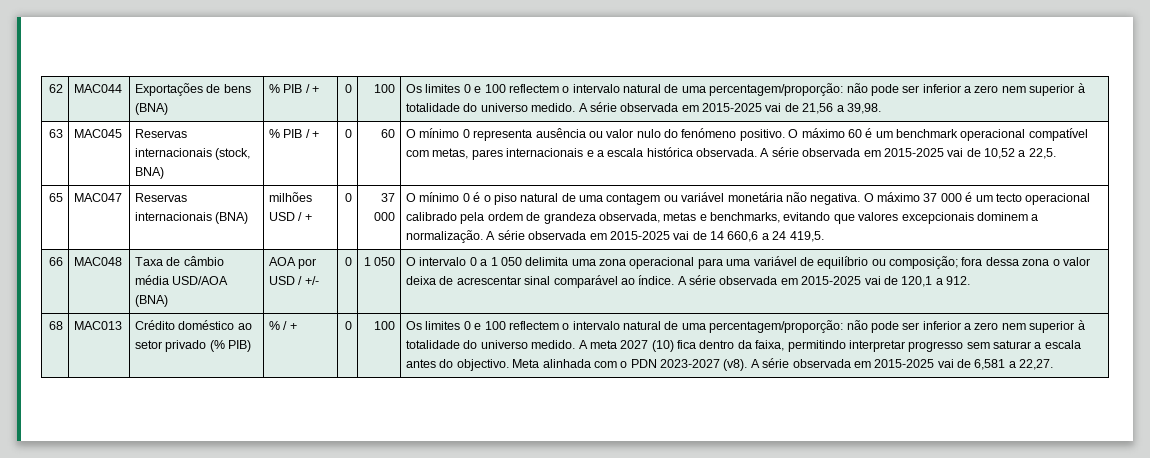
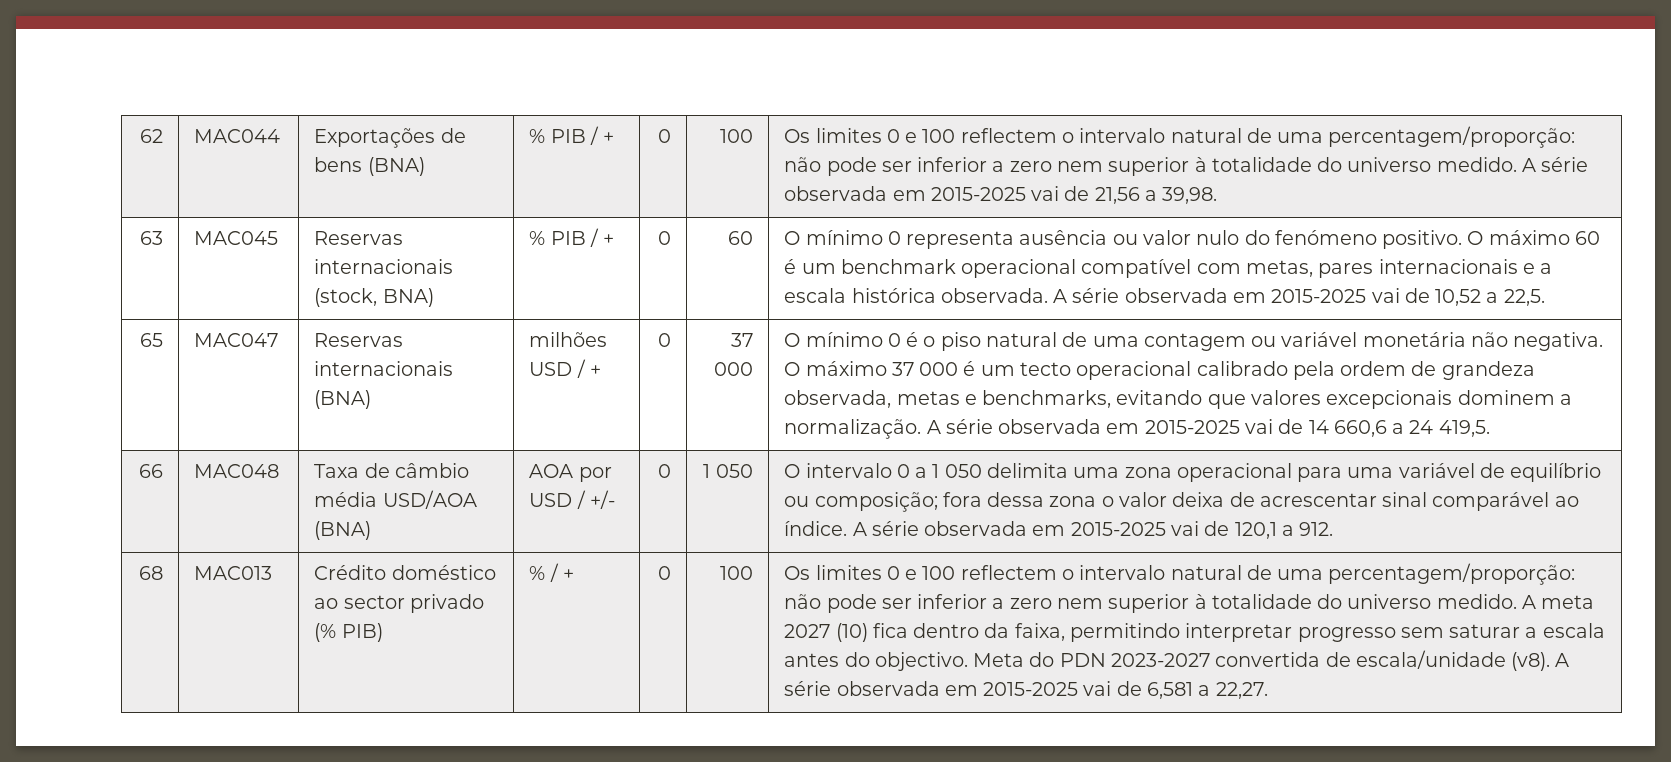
[135,340,163,349] setor -> [343,595,405,609] sector
[542,359,721,368] alinhada com o PDN 2023-2027 -> [1029,650,1506,669] do PDN 2023-2027 convertida de escala/unidade

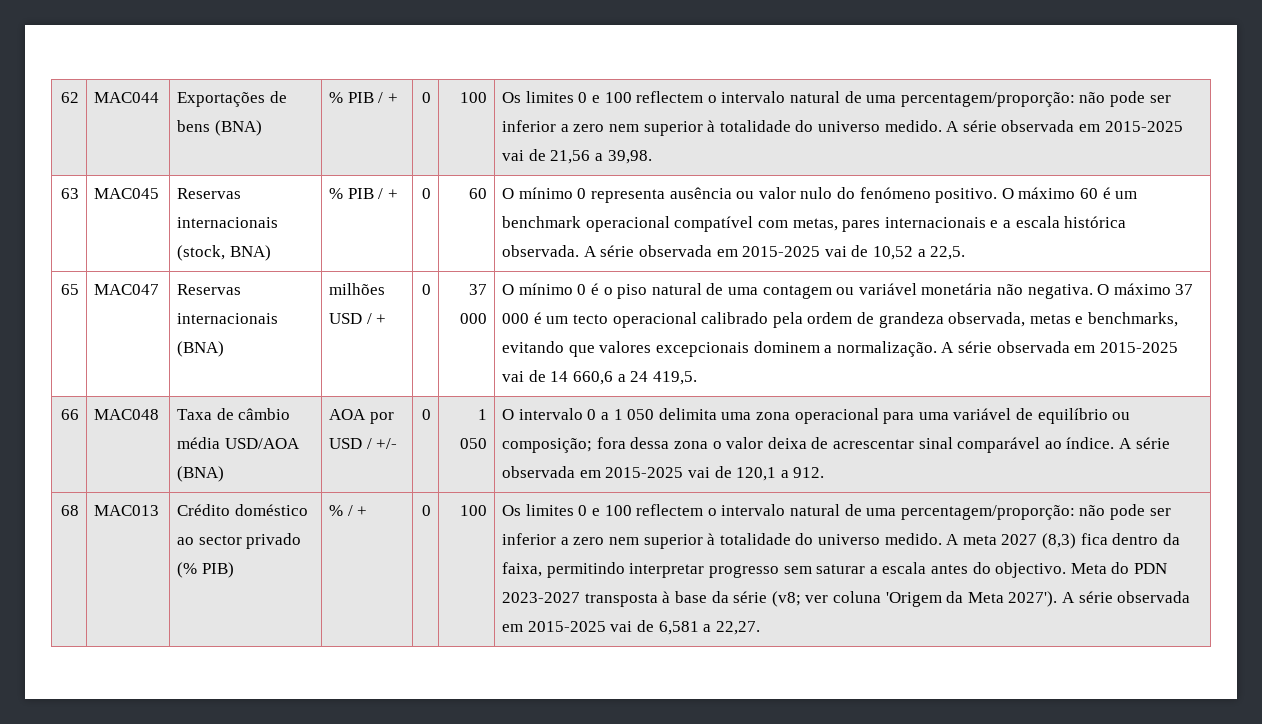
[835,623,868,642] (10) -> [1041,533,1076,549] (8,3)
[1215,650,1551,671] convertida de escala/unidade (v8). -> [584,591,1058,607] transposta à base da série (v8; ver coluna 'Origem da Meta 2027').

